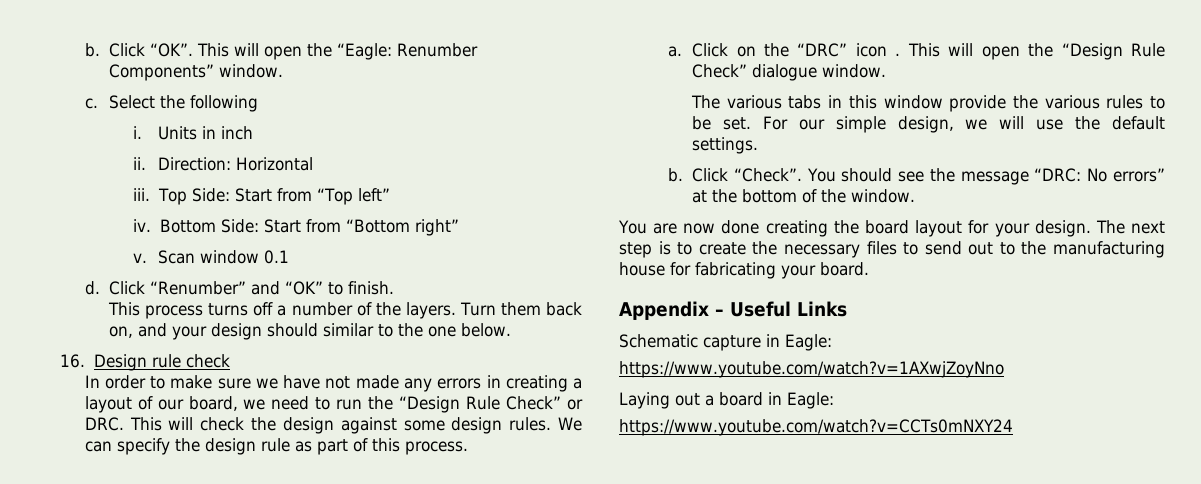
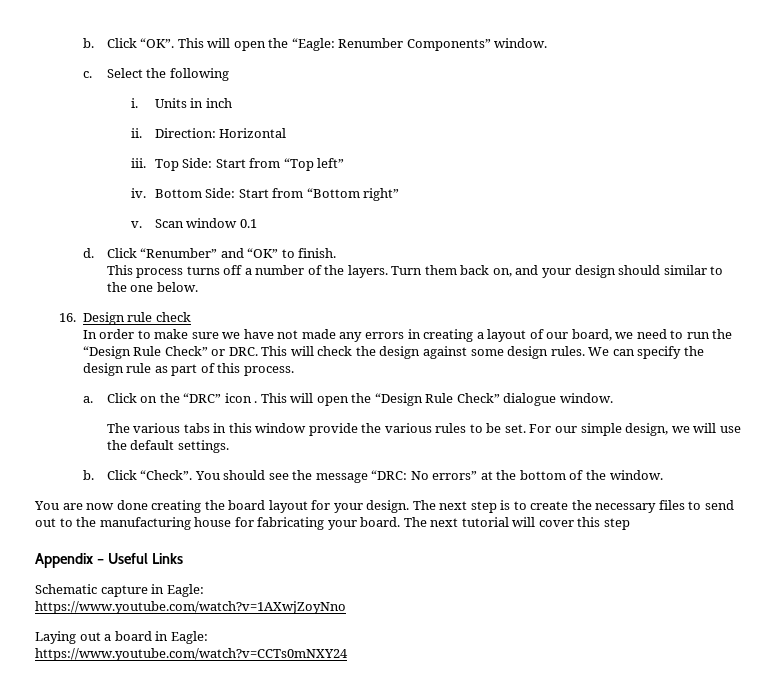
(869, 269) none -> [403,517,630,530] The next tutorial will cover this step

